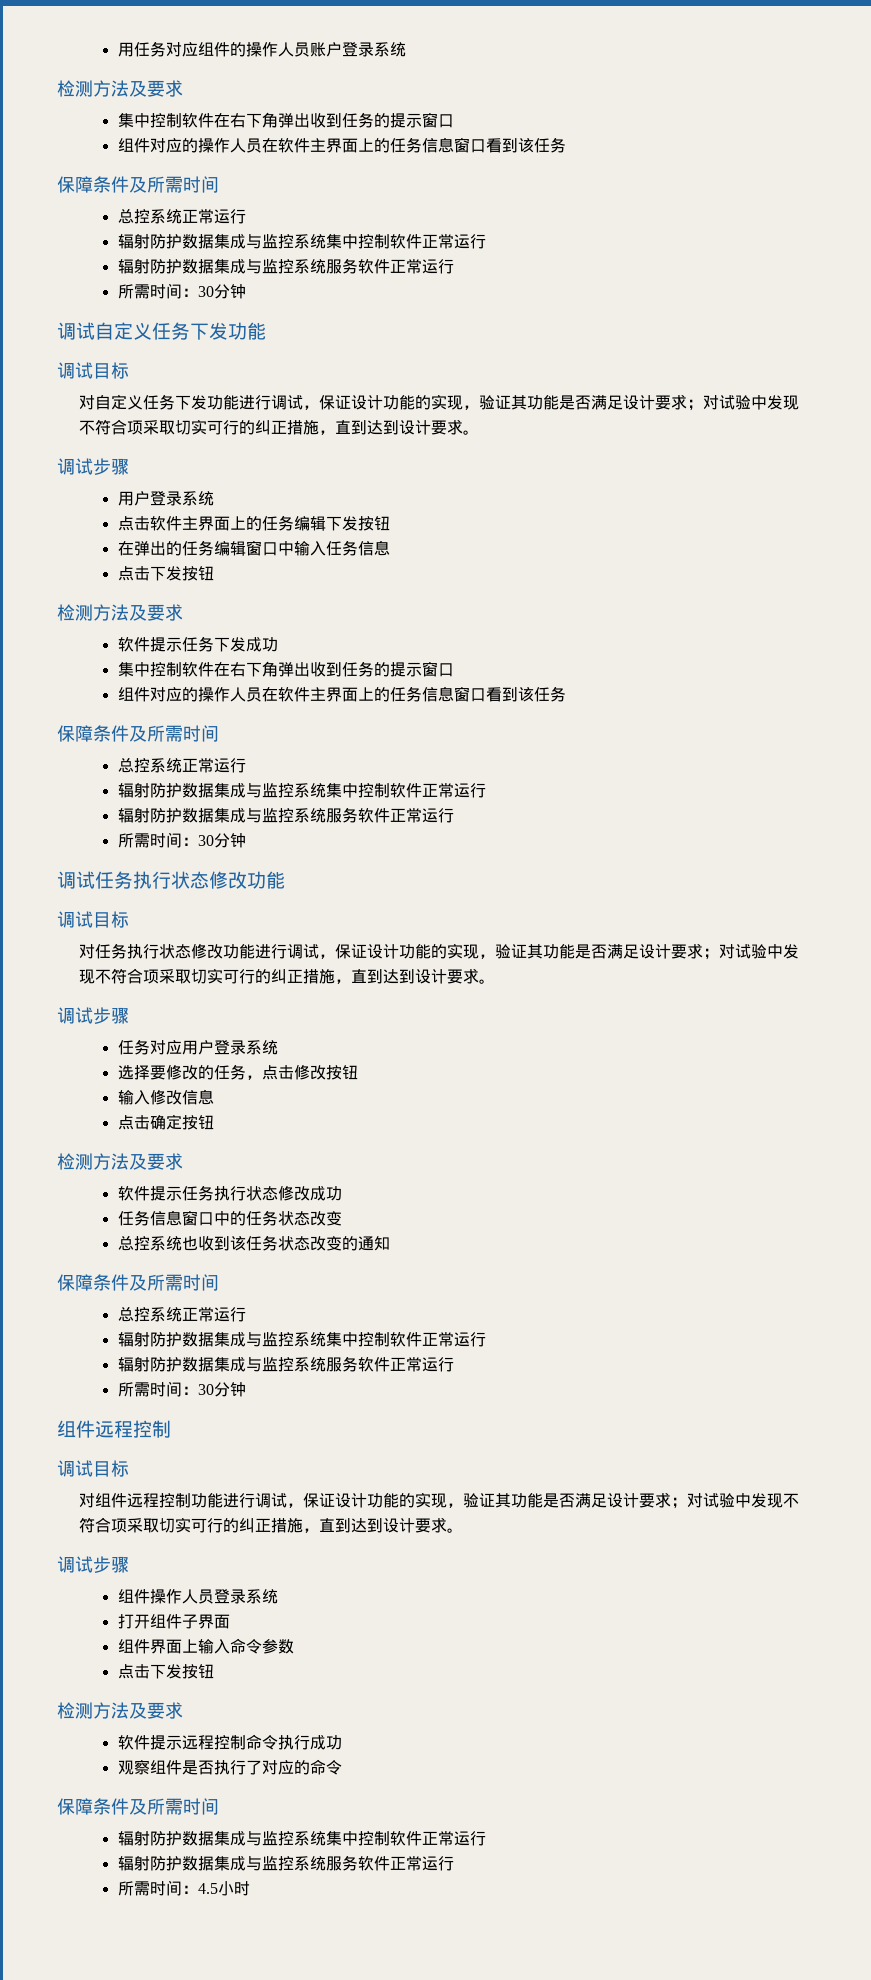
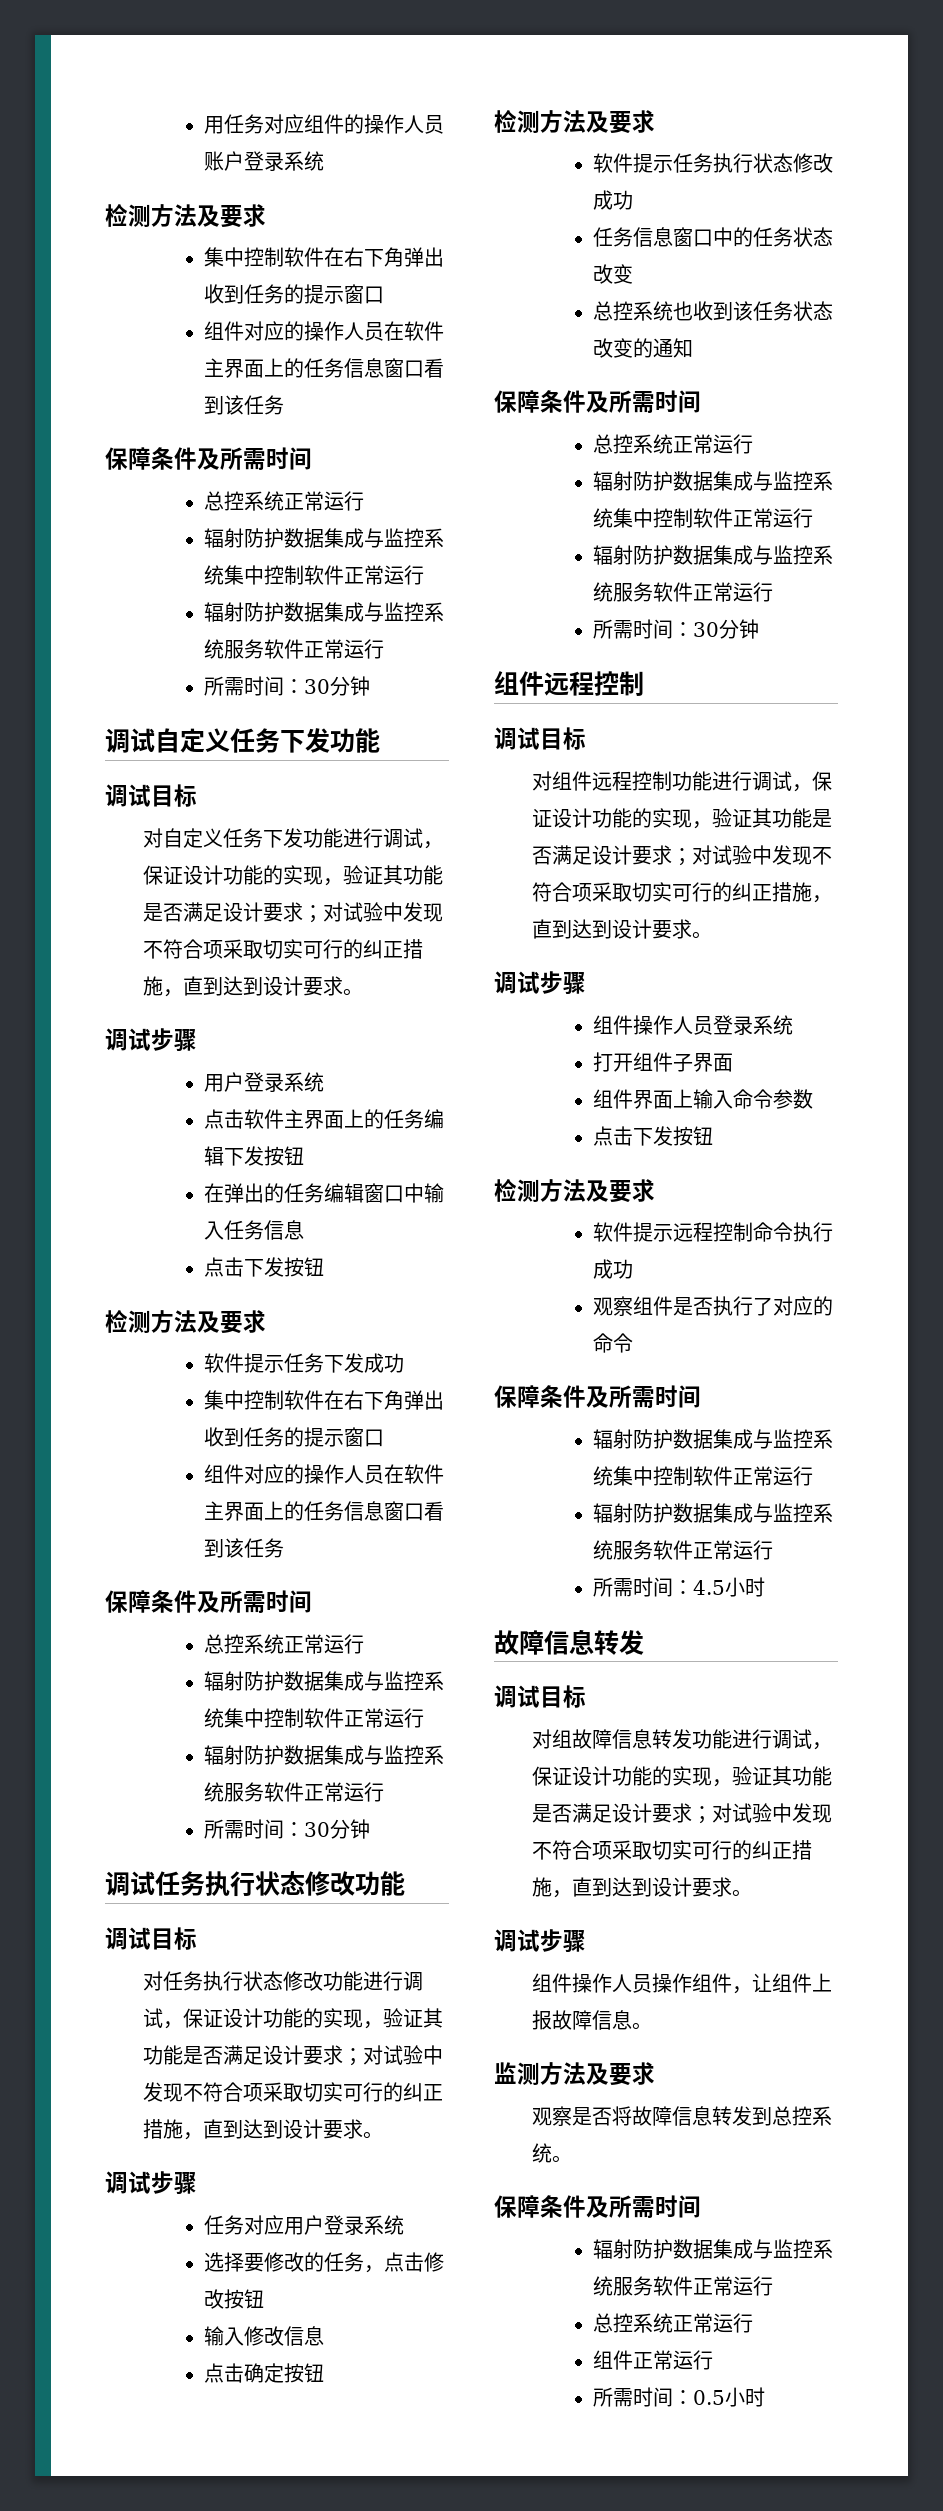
(250, 1888) none -> [494,1629,644,1655] [494,1685,586,1708] [532,1729,833,1750] [532,1766,833,1787] [532,1803,833,1824] [532,1840,813,1860] [532,1877,753,1898] [494,1929,586,1953] [532,1973,833,1994] [532,2010,653,2030] [494,2062,655,2086] [532,2106,833,2127] [532,2143,573,2163] [494,2195,701,2218] [592,2239,833,2259] [592,2276,773,2296] [592,2313,753,2333] [592,2350,713,2370] [592,2387,765,2407] // 故障信息转发 // 调试目标 // 对组故障信息转发功能进行调试，保证设计功能的实现，验证其功能是否满足设计要求；对试验中发现不符合项采取切实可行的纠正措施，直到达到设计要求。 // 调试步骤 // 组件操作人员操作组件，让组件上报故障信息。 // 监测方法及要求 // 观察是否将故障信息转发到总控系统。 // 保障条件及所需时间 // 辐射防护数据集成与监控系统服务软件正常运行 // 总控系统正常运行 // 组件正常运行 // 所需时间：0.5小时

